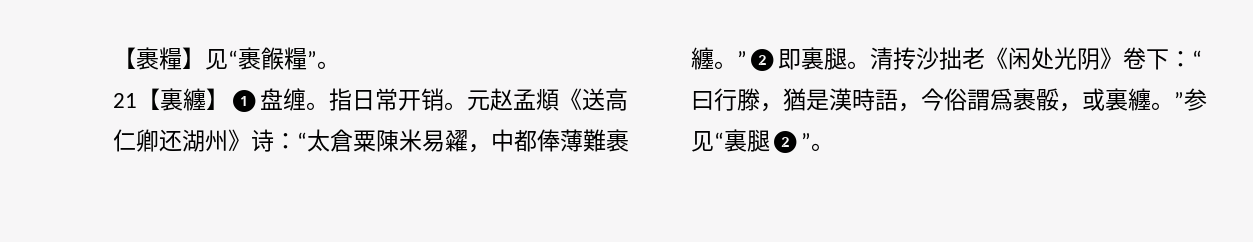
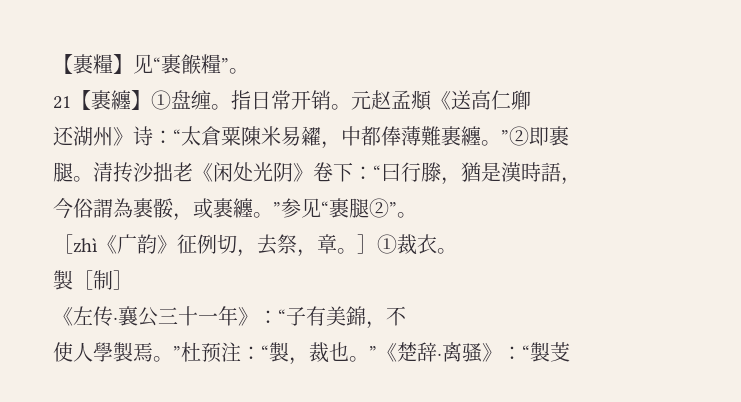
[160,88,260,112] 裏纏】❶ -> [91,90,171,110] 裹纏】①
(159, 140) none -> (531, 100) //
[737,47,824,71] ”❷即裏 -> [501,126,570,146] ”②即裹 //
[921,88,1013,111] 今俗謂爲 -> [53,198,133,219] // 今俗謂為
[1105,88,1128,111] 裏 -> [213,198,234,218] 裹
[724,129,834,153] 裏腿❷”。 -> [329,198,417,218] [53,234,457,257] [53,270,133,290] [53,306,406,329] [53,342,570,365] 裹腿②”。 // ［zhì《广韵》征例切，去祭，章。］①裁衣。 // 製［制］ // 《左传·襄公三十一年》：“子有美錦，不 // 使人學製焉。”杜预注：“製，裁也。”《楚辞·离骚》：“製芰

